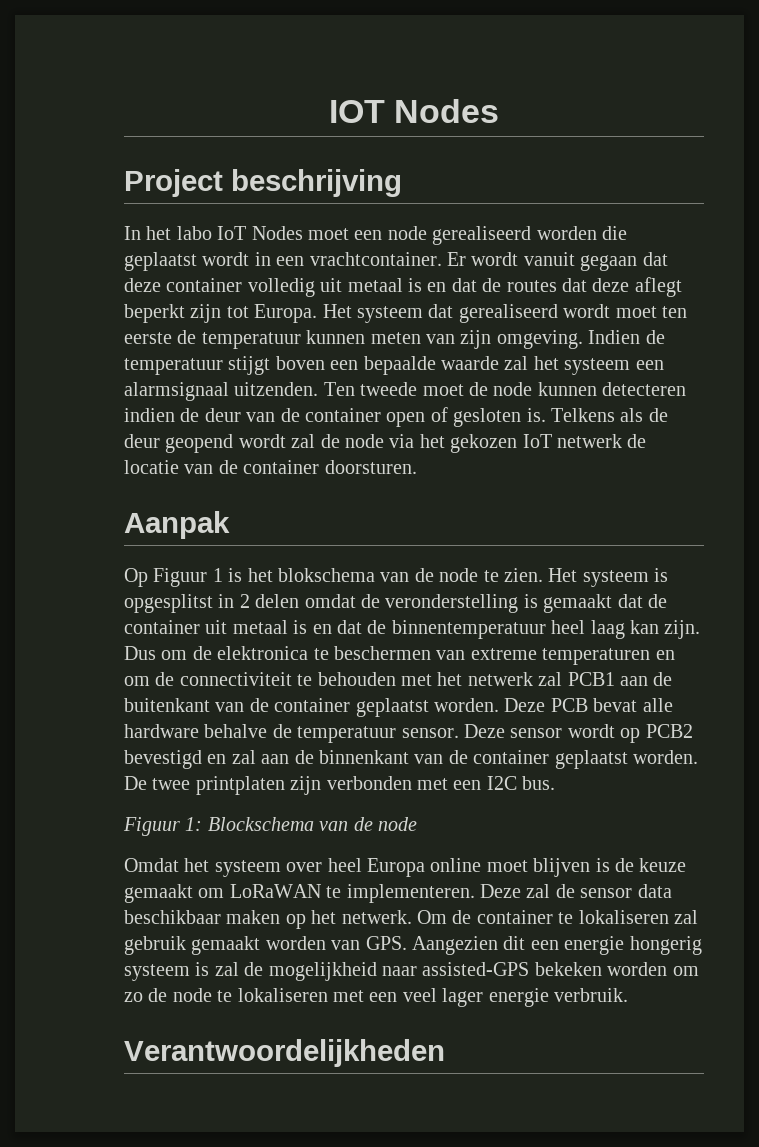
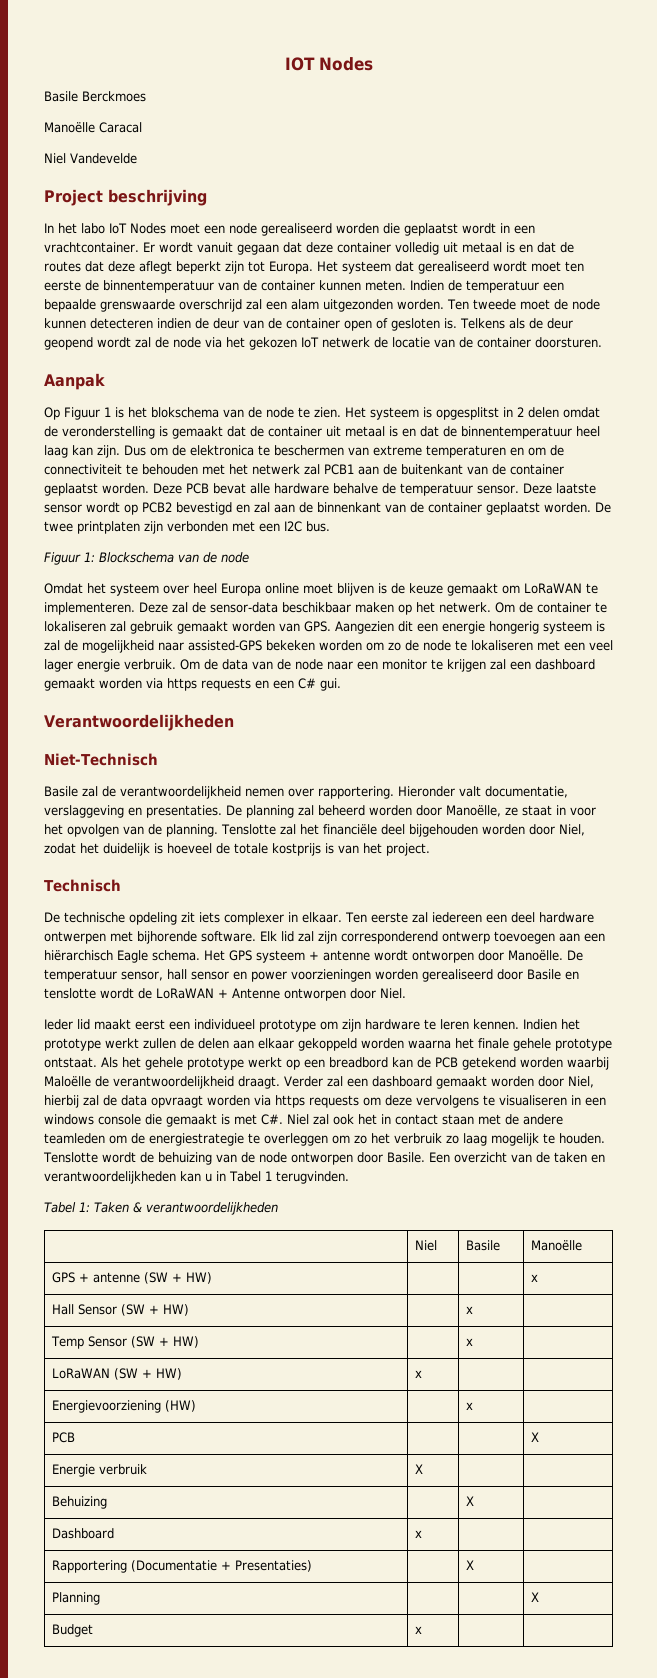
(500, 111) none -> [44,91,146,102] [44,122,142,133] [44,153,137,164] // Basile Berckmoes // Manoëlle Caracal // Niel Vandevelde
[201,330,665,349] [124,356,664,375] [124,382,319,401] temperatuur kunnen meten van zijn omgeving. Indien de temperatuur stijgt boven een bepaalde waarde zal het systeem een alarmsignaal uitzenden. -> [103,280,564,293] [44,299,444,312] binnentemperatuur van de container kunnen meten. Indien de temperatuur een bepaalde grenswaarde overschrijd zal een alam uitgezonden worden.
(505, 731) none -> [555,483,596,494] laatste
[580,884,672,898] sensor data -> [210,602,278,613] sensor-data
[124,1039,445,1067] // Verantwoordelijkheden -> [180,659,595,672] [44,678,341,691] [44,714,234,731] [44,753,158,766] [44,786,568,799] [44,805,596,818] [44,824,585,837] [44,843,430,856] [44,879,121,892] [44,912,594,925] [44,931,605,944] [44,950,583,963] [44,969,579,982] [44,988,406,1001] [44,1019,580,1032] [44,1038,612,1051] [44,1057,609,1070] [44,1076,594,1089] [44,1095,606,1108] [44,1114,563,1127] [44,1133,605,1146] [43,1152,605,1165] [44,1171,349,1184] [44,1202,278,1215] [414,1240,437,1251] [465,1240,500,1251] [530,1240,582,1251] [51,1272,212,1284] [530,1274,538,1282] [51,1304,189,1316] [465,1306,473,1314] [50,1336,199,1349] [465,1338,473,1346] [51,1368,182,1380] [414,1370,422,1378] [51,1400,196,1413] [465,1402,473,1410] [51,1432,75,1443] [530,1432,539,1442] [51,1464,147,1477] [414,1464,423,1474] [51,1496,107,1509] [465,1496,474,1506] [51,1528,114,1539] [414,1530,422,1538] [51,1560,312,1573] [465,1560,474,1570] [51,1592,100,1605] [530,1592,539,1602] [51,1624,93,1637] [414,1626,422,1634] Om de data van de node naar een monitor te krijgen zal een dashboard gemaakt worden via https requests en een C# gui. // Verantwoordelijkheden // Niet-Technisch // Basile zal de verantwoordelijkheid nemen over rapportering. Hieronder valt documentatie, verslaggeving en presentaties. De planning zal beheerd worden door Manoëlle, ze staat in voor het opvolgen van de planning. Tenslotte zal het financiële deel bijgehouden worden door Niel, zodat het duidelijk is hoeveel de totale kostprijs is van het project. // Technisch // De technische opdeling zit iets complexer in elkaar. Ten eerste zal iedereen een deel hardware ontwerpen met bijhorende software. Elk lid zal zijn corresponderend ontwerp toevoegen aan een hiërarchisch Eagle schema. Het GPS systeem + antenne wordt ontworpen door Manoëlle. De temperatuur sensor, hall sensor en power voorzieningen worden gerealiseerd door Basile en tenslotte wordt de LoRaWAN + Antenne ontworpen door Niel. // Ieder lid maakt eerst een individueel prototype om zijn hardware te leren kennen. Indien het prototype werkt zullen de delen aan elkaar gekoppeld worden waarna het finale gehele prototype ontstaat. Als het gehele prototype werkt op een breadbord kan de PCB getekend worden waarbij Maloëlle de verantwoordelijkheid draagt. Verder zal een dashboard gemaakt worden door Niel, hierbij zal de data opvraagt worden via https requests om deze vervolgens te visualiseren in een windows console die gemaakt is met C#. Niel zal ook het in contact staan met de andere teamleden om de energiestrategie te overleggen om zo het verbruik zo laag mogelijk te houden. Tenslotte wordt de behuizing van de node ontworpen door Basile. Een overzicht van de taken en verantwoordelijkheden kan u in Tabel 1 terugvinden. // Tabel 1: Taken & verantwoordelijkheden // | Niel | Basile | Manoëlle // GPS + antenne (SW + HW) | | | x // Hall Sensor (SW + HW) | | x | // Temp Sensor (SW + HW) | | x | // LoRaWAN (SW + HW) | x | | // Energievoorziening (HW) | | x | // PCB | | | X // Energie verbruik | X | | // Behuizing | | X | // Dashboard | x | | // Rapportering (Documentatie + Presentaties) | | X | // Planning | | | X // Budget | x | |

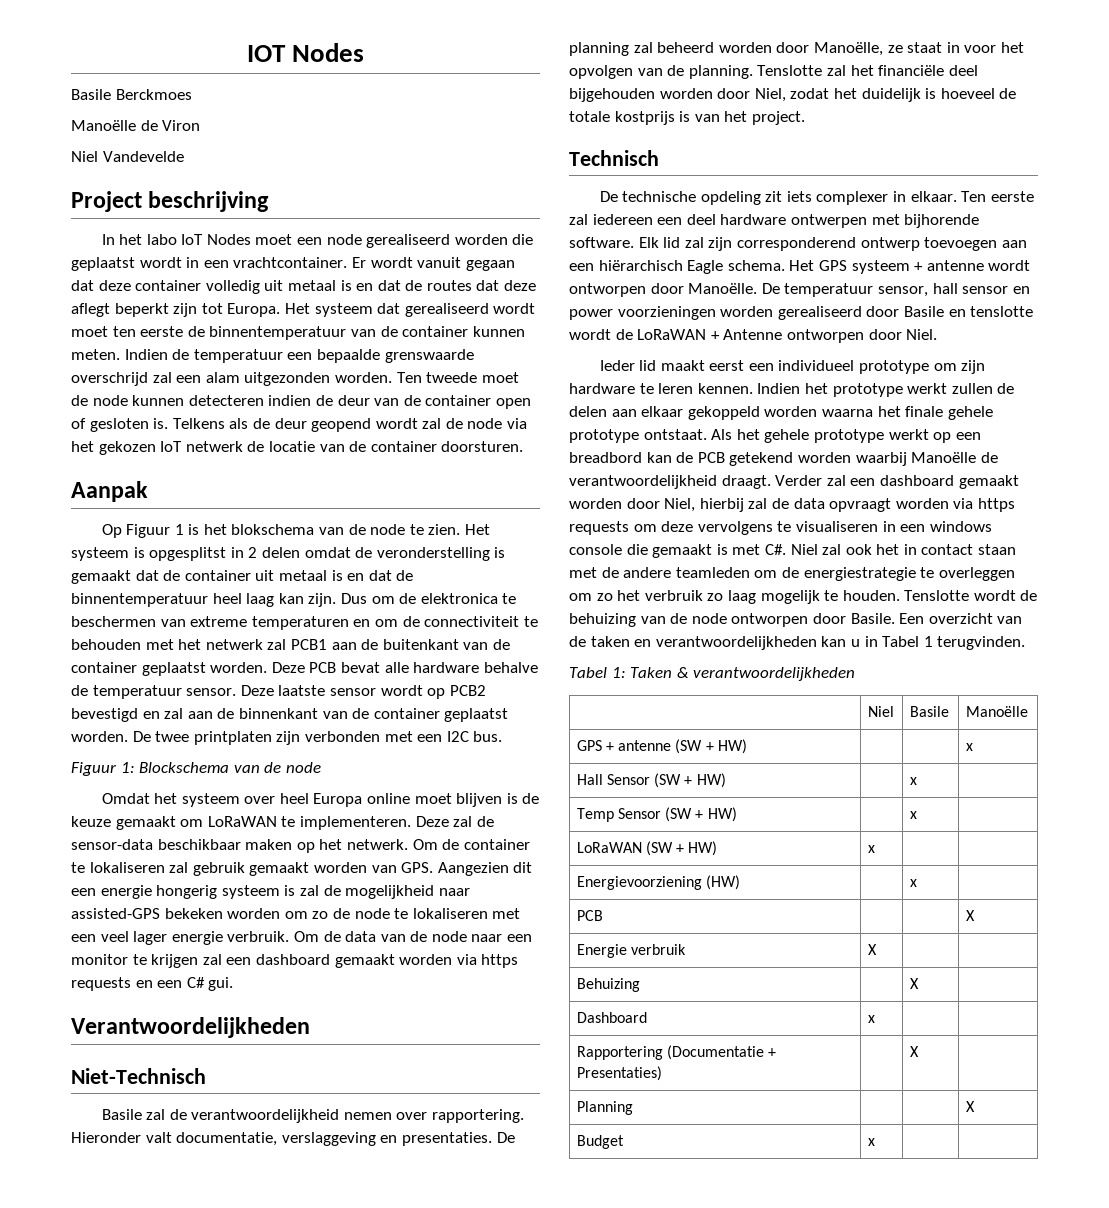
[99,122,142,133] Caracal -> [140,120,201,131] de Viron
[44,1076,91,1087] Maloëlle -> [911,452,977,463] Manoëlle

